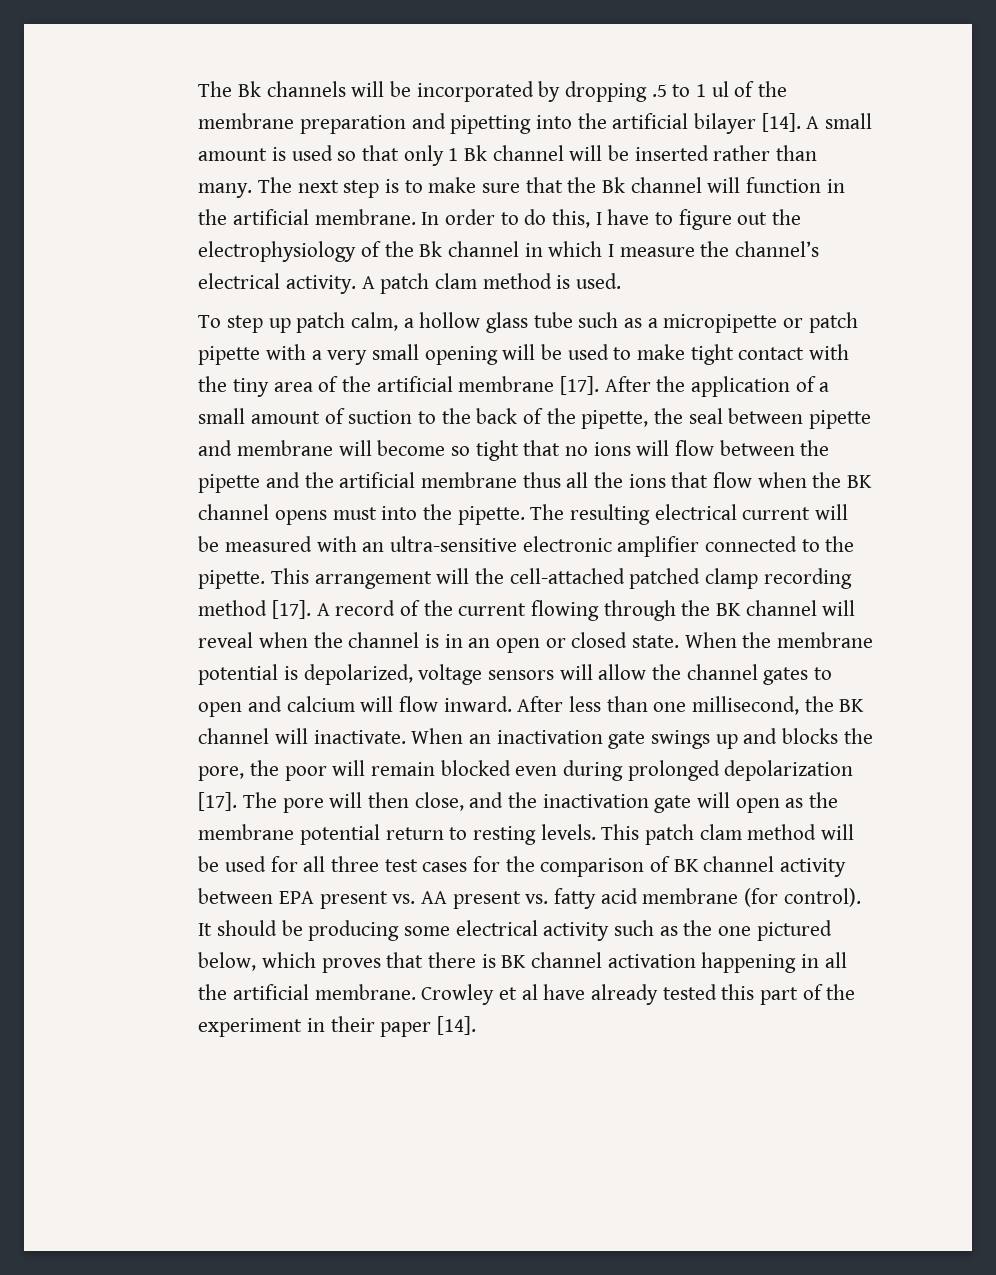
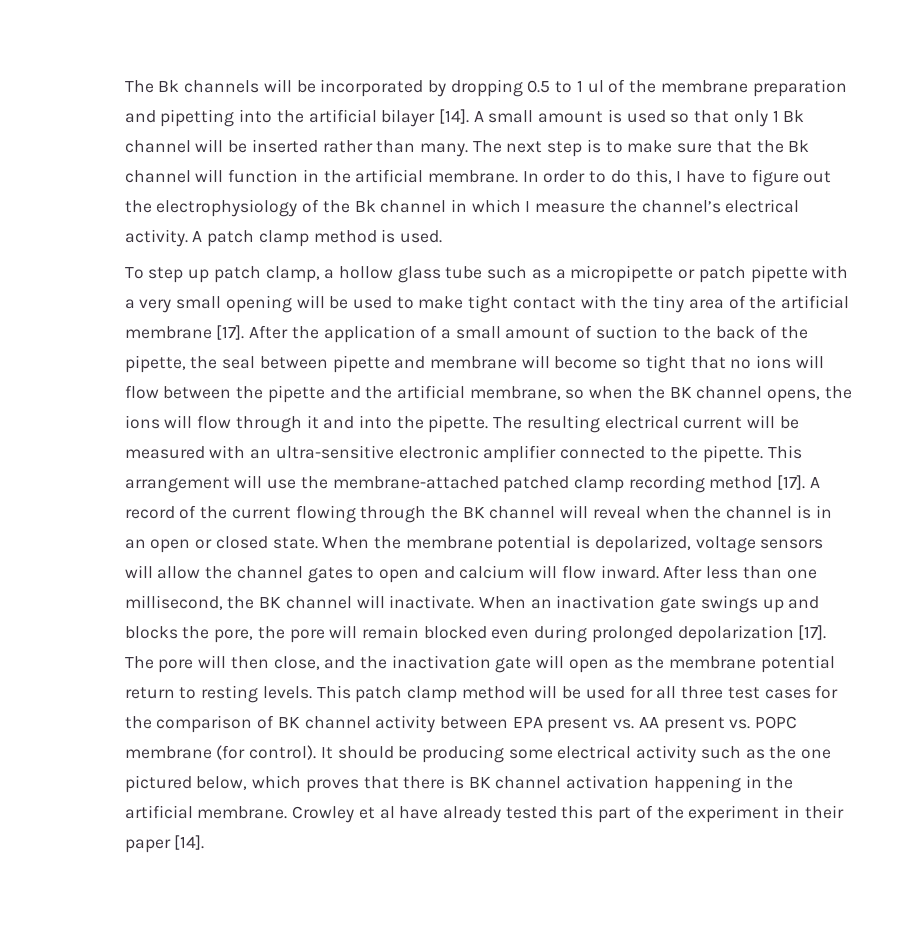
[651,84,667,97] .5 -> [527,80,551,93] 0.5
[434,273,477,289] clam -> [258,230,309,247] clamp
[350,312,398,331] calm, -> [265,266,320,283] clamp,
[420,472,872,488] [198,504,377,525] membrane thus all the ions that flow when the BK channel opens must -> [469,386,852,403] [124,415,355,433] membrane, so when the BK channel opens, the ions will flow through it and
[474,568,625,584] the cell-attached -> [267,476,499,489] use the membrane-attached
[284,766,327,781] poor -> [289,629,325,643] pore
[699,824,742,840] clam -> [407,686,458,703] clamp
[553,888,638,909] fatty acid -> [755,716,798,729] POPC
[824,952,847,968] all -> (762, 781) none

